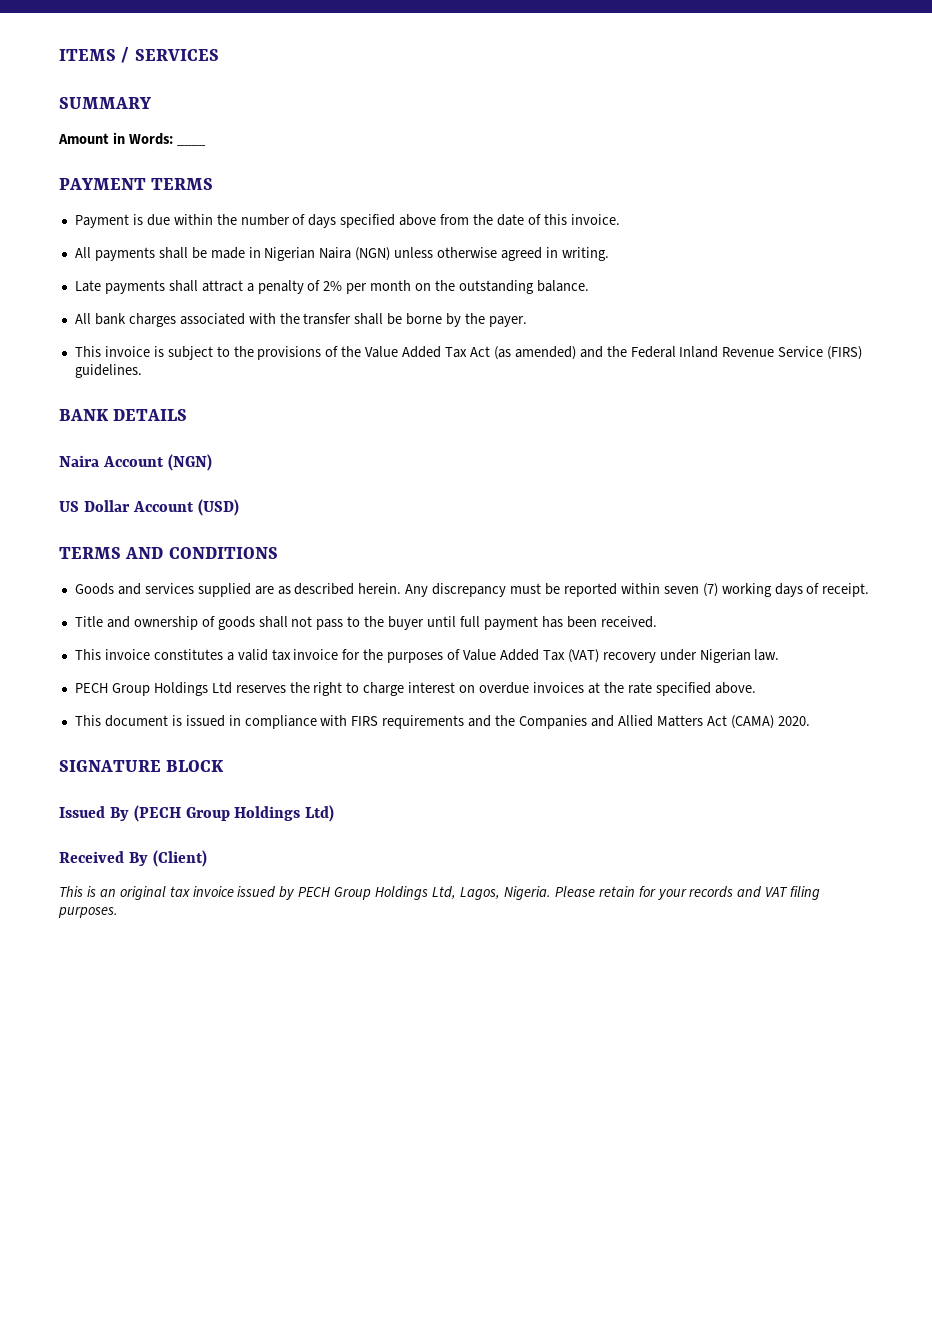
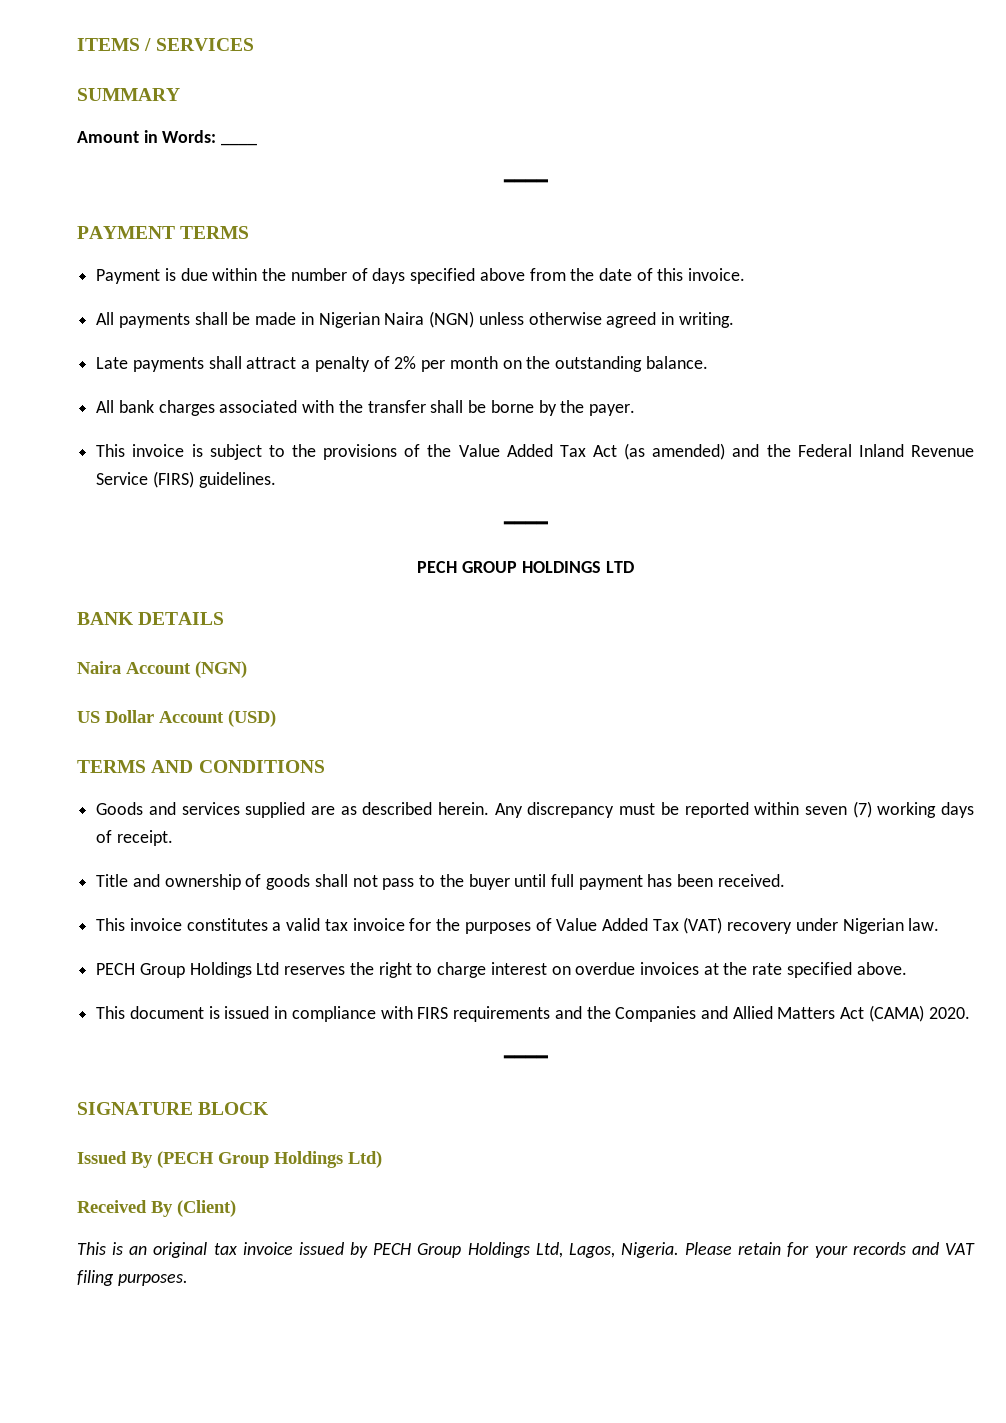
(206, 145) none -> [502,179,549,187] // ━━━━
(142, 371) none -> [502,521,549,529] [417,561,634,573] // ━━━━ // PECH GROUP HOLDINGS LTD
(810, 721) none -> [502,1055,549,1063] // ━━━━

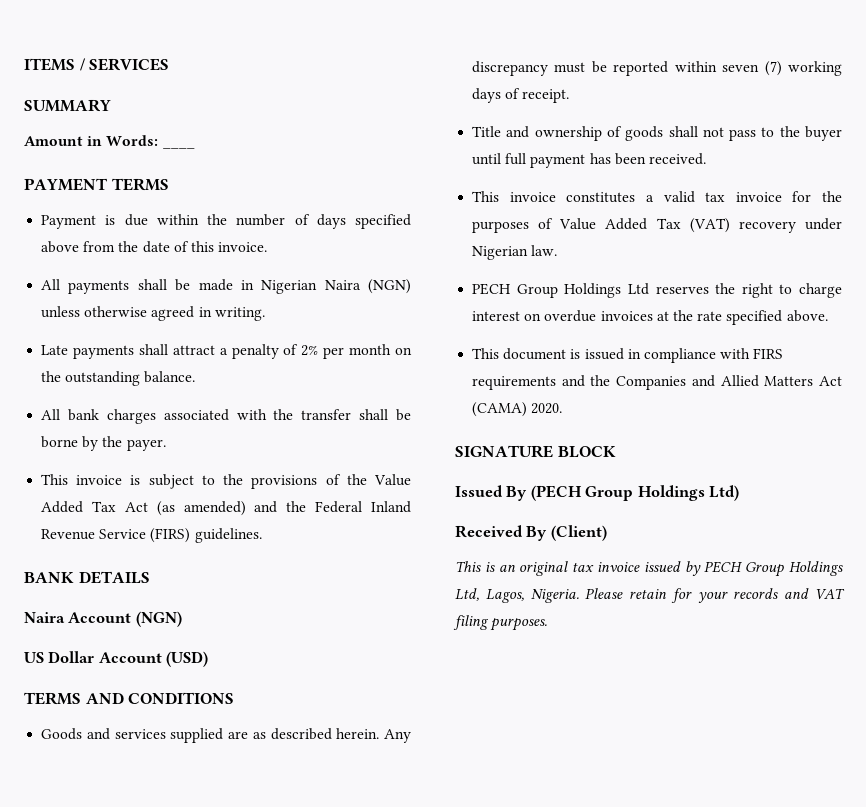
[502,179,549,187] // ━━━━ -> (195, 147) none
[502,521,549,529] [417,561,634,573] // ━━━━ // PECH GROUP HOLDINGS LTD -> (262, 535) none
[502,1055,549,1063] // ━━━━ -> (563, 408) none

